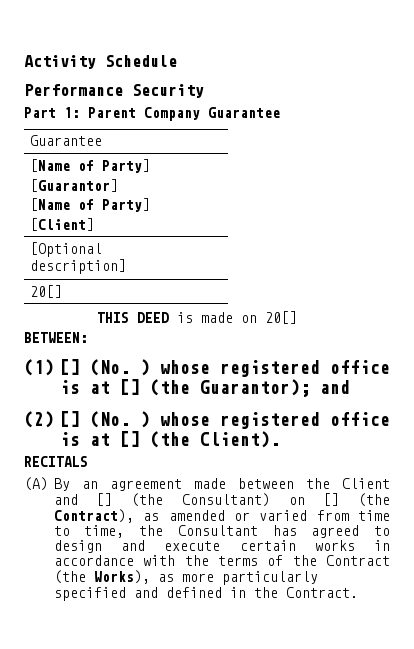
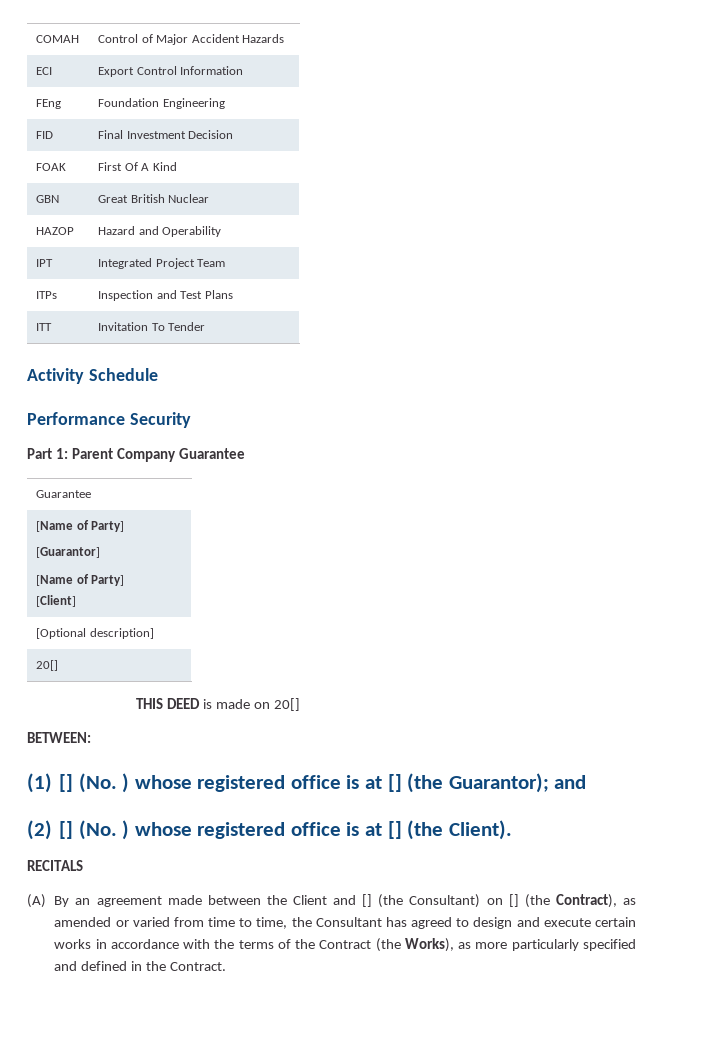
(24, 62) none -> [36,35,80,43] [98,34,285,45] [36,67,53,75] [98,66,244,77] [36,99,62,109] [98,98,225,109] [36,131,54,139] [98,130,234,139] [36,163,67,171] [98,162,177,171] [36,195,60,203] [98,194,210,203] [36,227,75,235] [98,226,222,237] [36,259,54,267] [98,258,226,269] [36,291,58,299] [98,290,233,301] [36,323,53,331] [98,322,206,331] COMAH | Control of Major Accident Hazards // ECI | Export Control Information // FEng | Foundation Engineering // FID | Final Investment Decision // FOAK | First Of A Kind // GBN | Great British Nuclear // HAZOP | Hazard and Operability // IPT | Integrated Project Team // ITPs | Inspection and Test Plans // ITT | Invitation To Tender //

